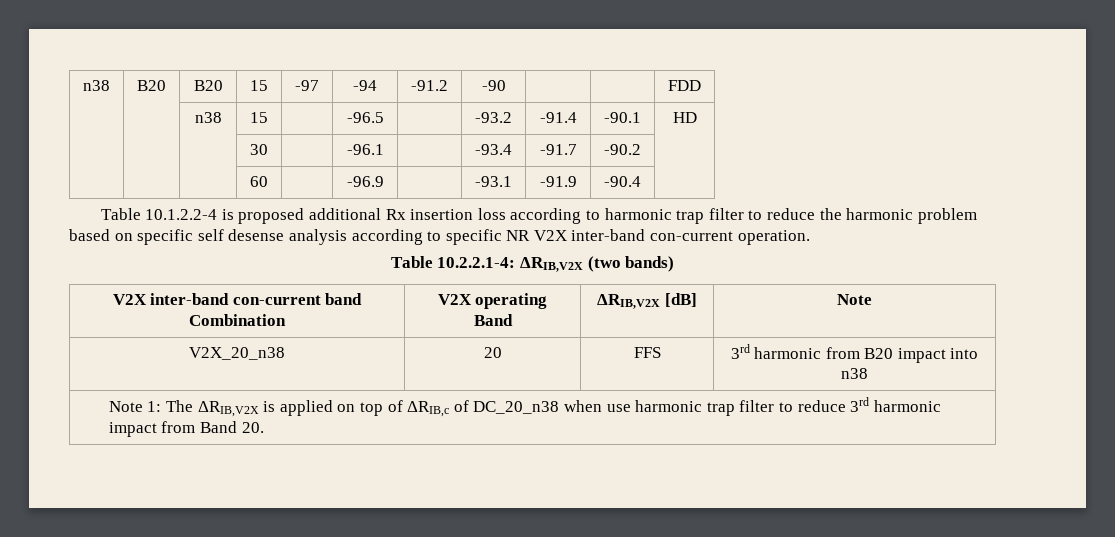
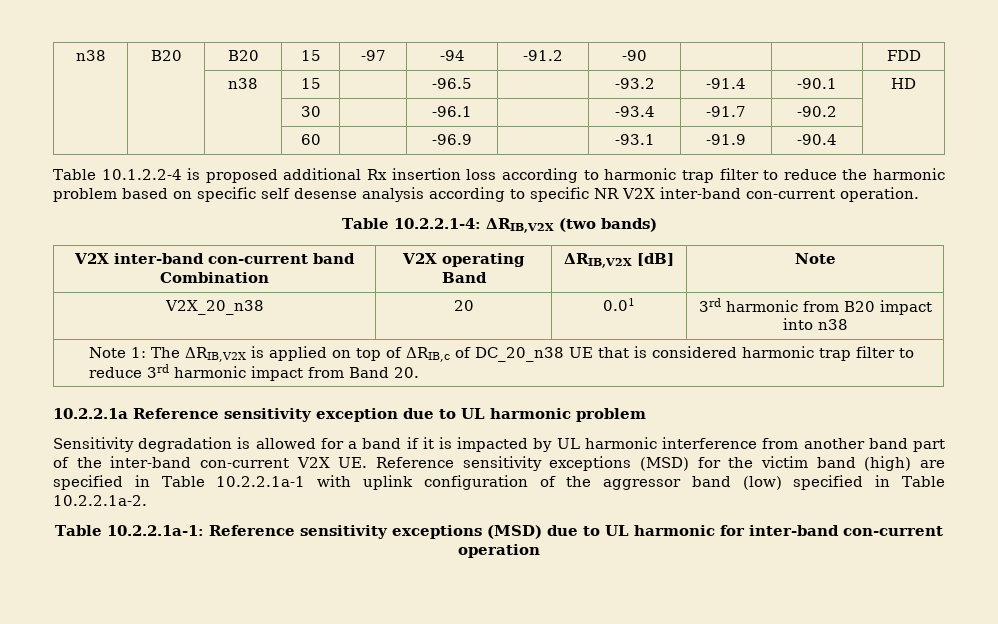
[633,347,661,358] FFS -> [603,298,635,311] 0.01
[563,400,631,412] when use -> [568,346,737,358] UE that is considered
(264, 427) none -> [53,408,646,422] [53,437,945,452] [53,456,945,471] [53,475,946,490] [53,495,147,506] [55,525,943,539] [458,544,540,558] // 10.2.2.1a Reference sensitivity exception due to UL harmonic problem // Sensitivity degradation is allowed for a band if it is impacted by UL harmonic interference from another band part of the inter-band con-current V2X UE. Reference sensitivity exceptions (MSD) for the victim band (high) are specified in Table 10.2.2.1a-1 with uplink configuration of the aggressor band (low) specified in Table 10.2.2.1a-2. // Table 10.2.2.1a-1: Reference sensitivity exceptions (MSD) due to UL harmonic for inter-band con-current operation

